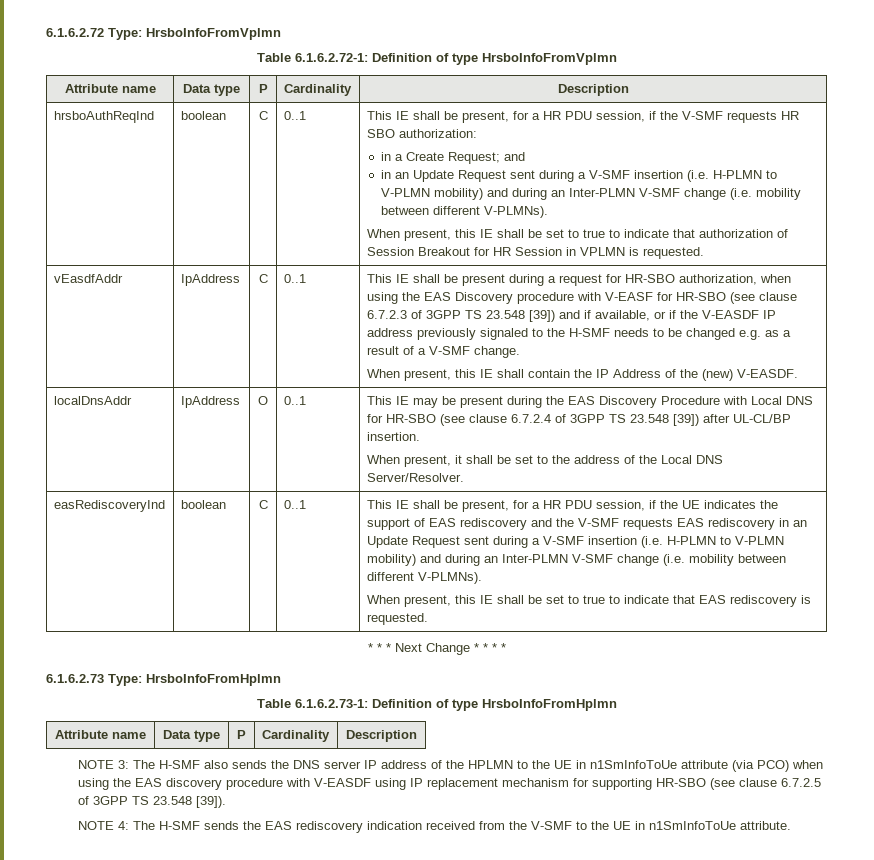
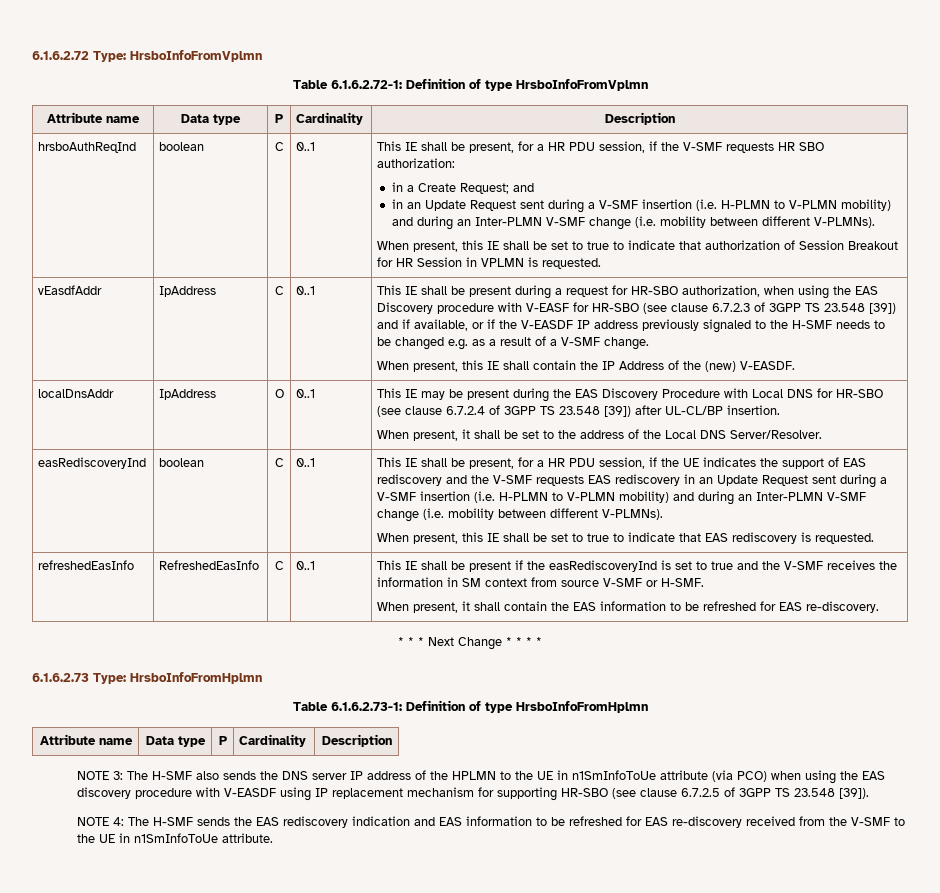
(428, 619) none -> [38,560,135,570] [159,560,260,570] [274,561,284,570] [296,561,316,570] [377,560,898,572] [377,577,705,587] [377,601,880,613] // refreshedEasInfo | RefreshedEasInfo | C | 0..1 | This IE shall be present if the easRediscoveryInd is set to true and the V-SMF receives the information in SM context from source V-SMF or H-SMF. // When present, it shall contain the EAS information to be refreshed for EAS re-discovery.
(422, 825) none -> [413,816,742,828] and EAS information to be refreshed for EAS re-discovery

